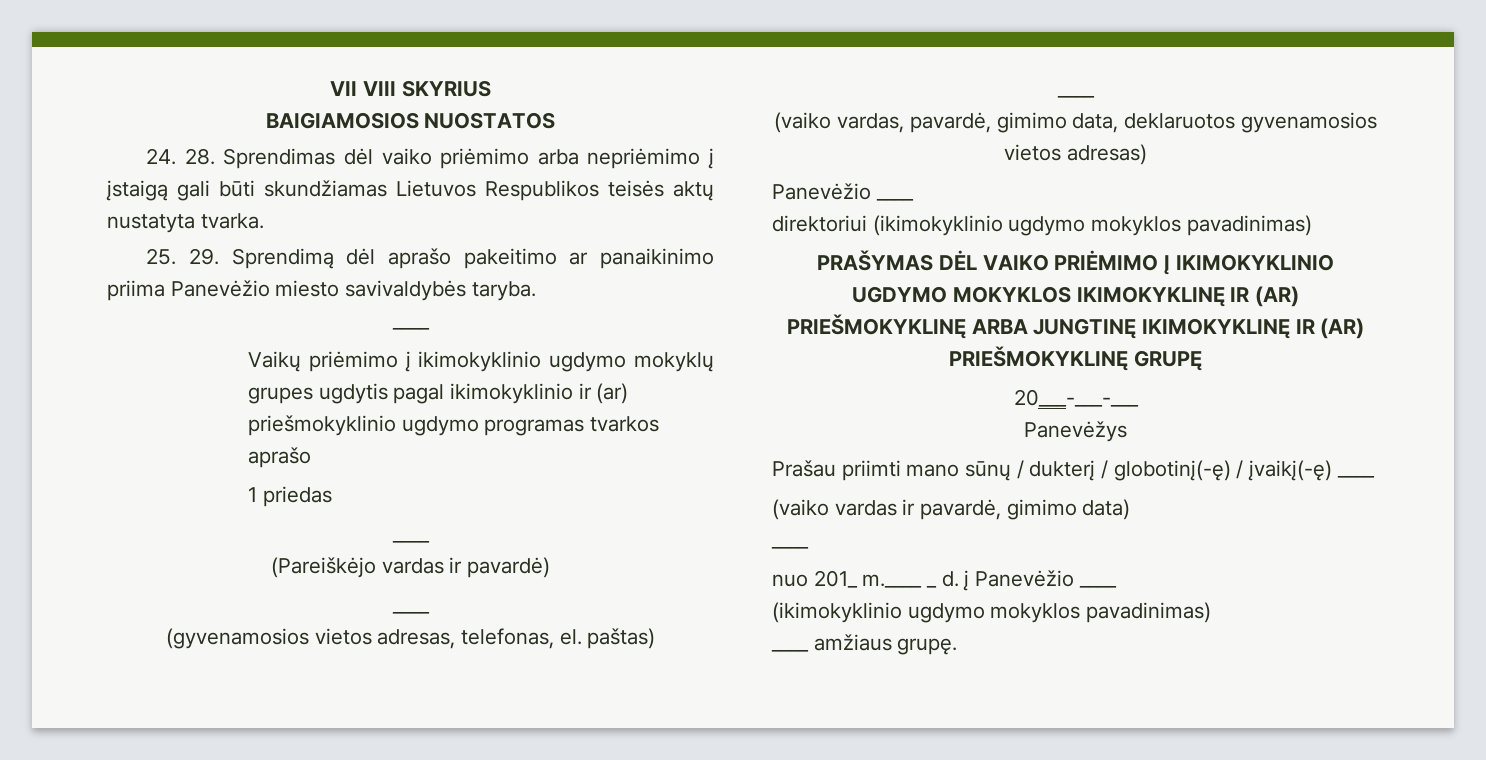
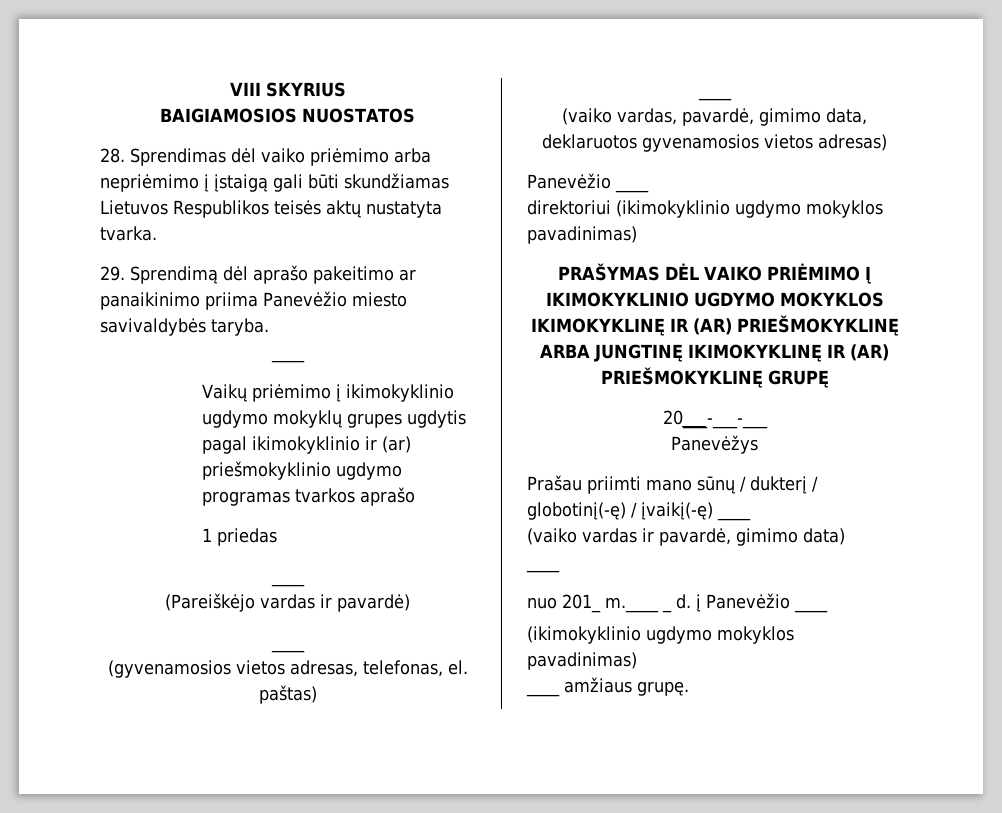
[330,81,358,96] VII -> (229, 89) none
[146,148,177,165] 24. -> (416, 115) none
[146,248,177,265] 25. -> (157, 233) none

